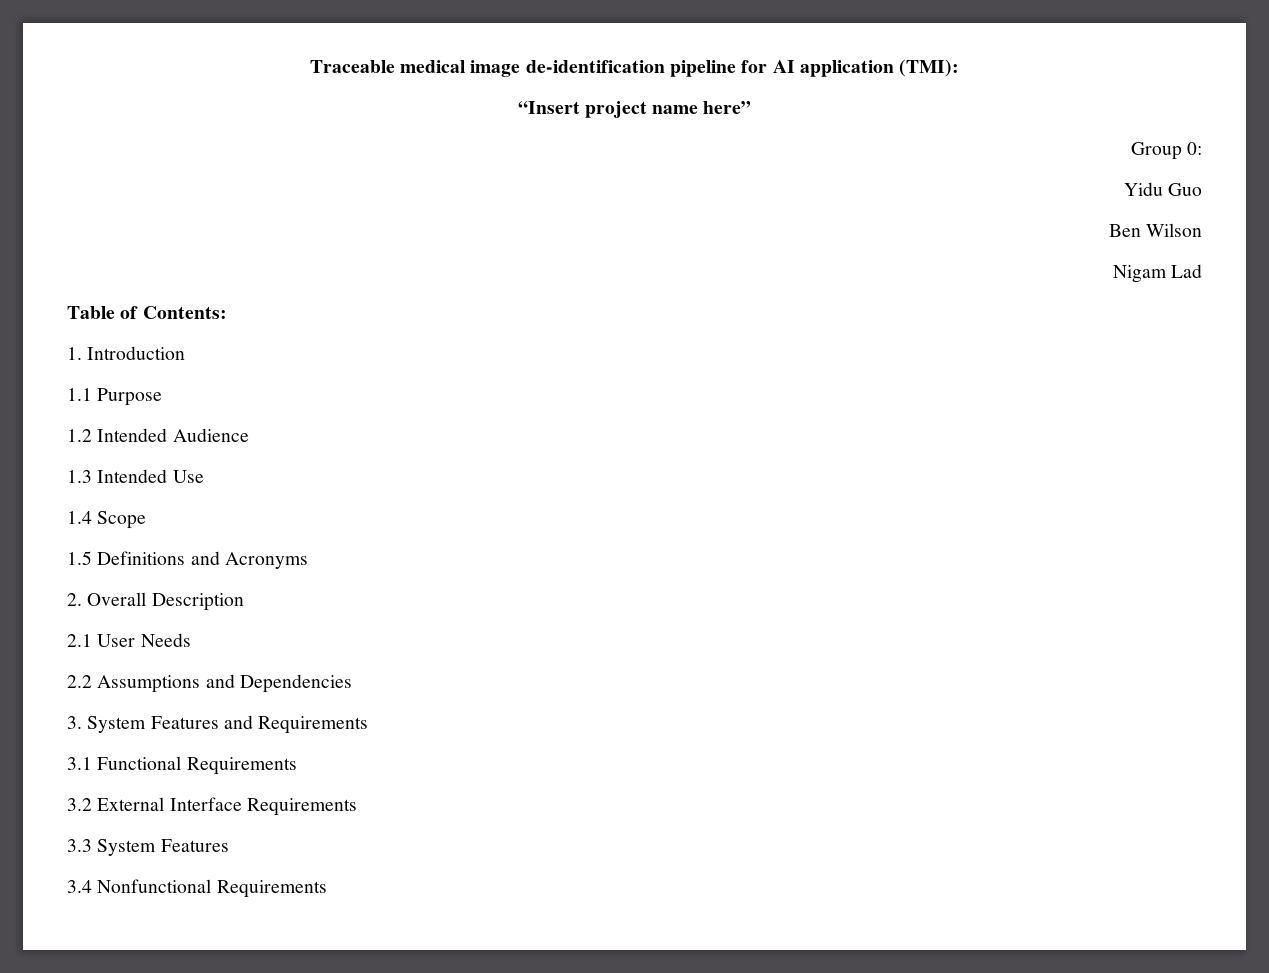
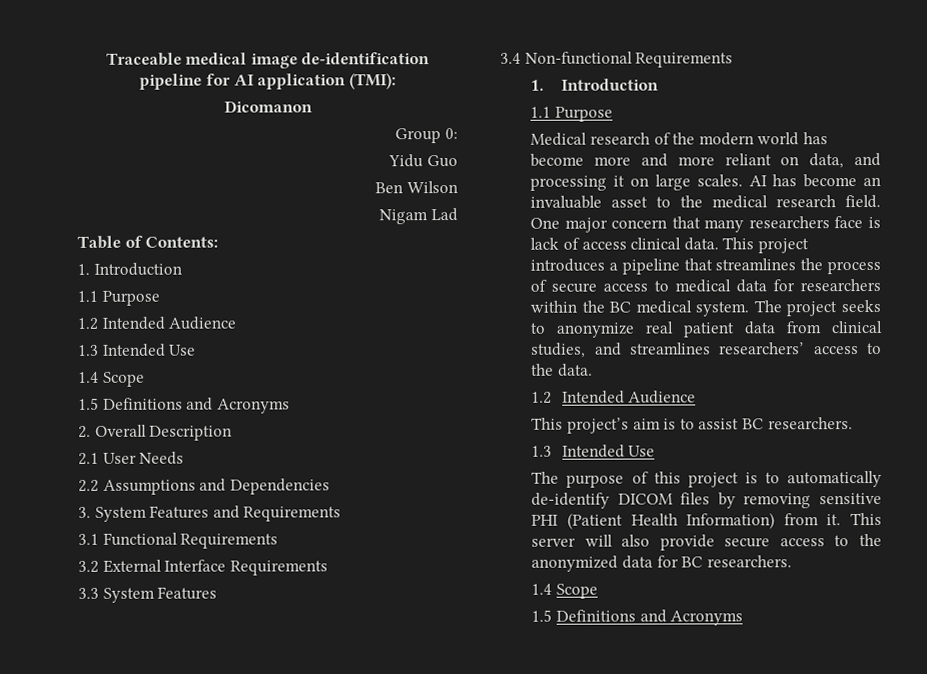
[517,101,752,118] “Insert project name here” -> [223,100,313,113] Dicomanon
[97,879,327,898] Nonfunctional Requirements -> [524,51,734,68] [530,78,659,91] [530,106,613,122] [530,132,828,146] [530,152,881,169] [530,174,881,191] [530,194,881,209] [530,216,881,233] [530,237,809,254] [530,258,881,275] [530,278,881,293] [530,299,881,317] [530,320,882,338] [531,342,882,358] [531,363,593,377] [531,390,697,404] [531,417,853,434] [531,444,656,458] [531,470,882,488] [531,492,882,509] [531,512,882,530] [531,533,882,551] [531,555,792,572] [531,583,598,599] [531,609,744,626] Non-functional Requirements // 1. Introduction // 1.1 Purpose // Medical research of the modern world has become more and more reliant on data, and processing it on large scales. AI has become an invaluable asset to the medical research field. One major concern that many researchers face is lack of access clinical data. This project introduces a pipeline that streamlines the process of secure access to medical data for researchers within the BC medical system. The project seeks to anonymize real patient data from clinical studies, and streamlines researchers’ access to the data. // 1.2 Intended Audience // This project’s aim is to assist BC researchers. // 1.3 Intended Use // The purpose of this project is to automatically de-identify DICOM files by removing sensitive PHI (Patient Health Information) from it. This server will also provide secure access to the anonymized data for BC researchers. // 1.4 Scope // 1.5 Definitions and Acronyms

